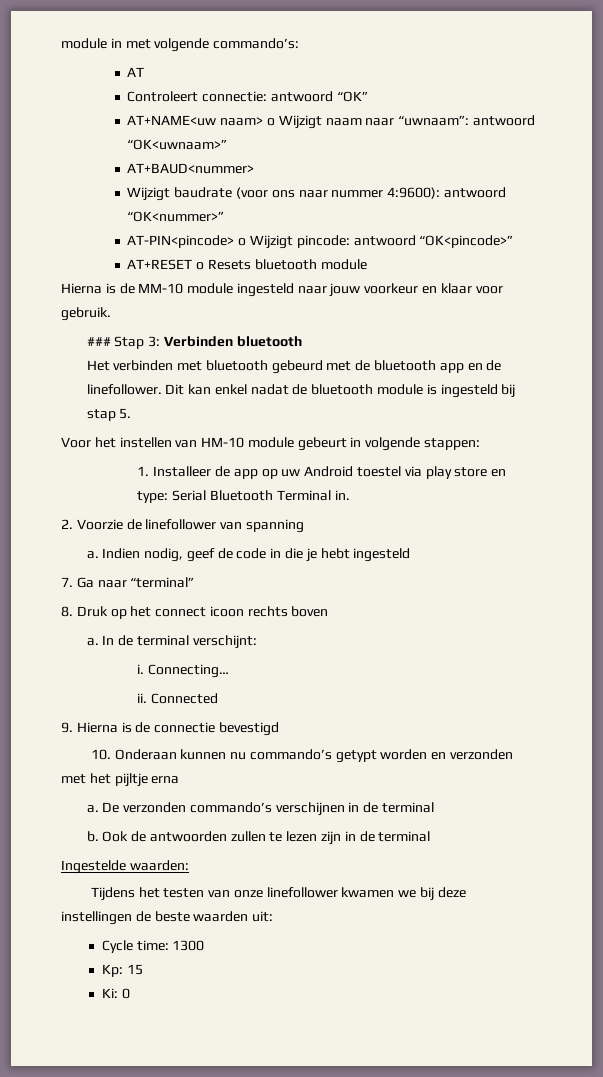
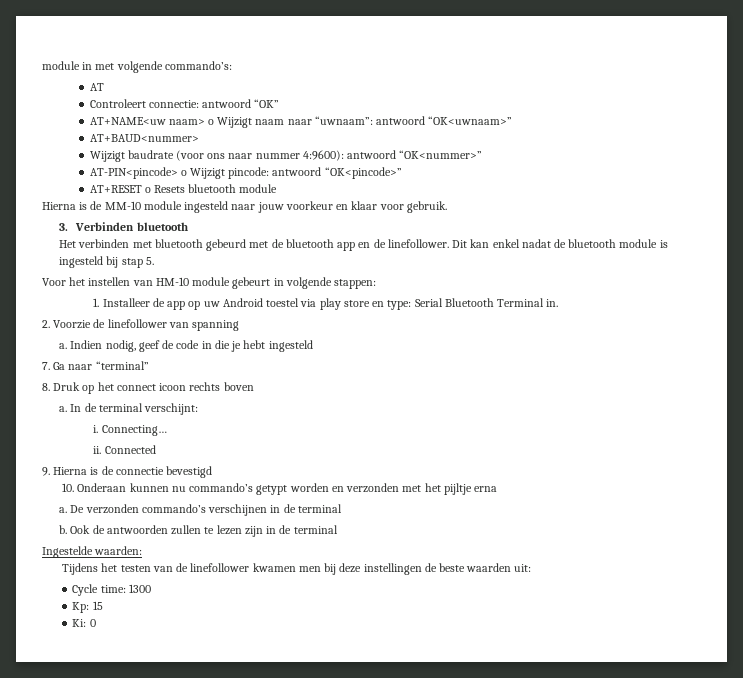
[86,336,161,349] ### Stap 3: -> [59,223,69,231] 3.
[233,890,263,898] onze -> [176,563,189,572] de
[398,890,417,898] we -> [298,566,321,572] men

